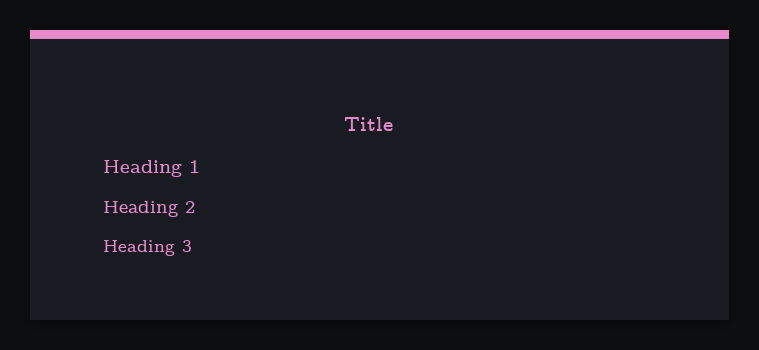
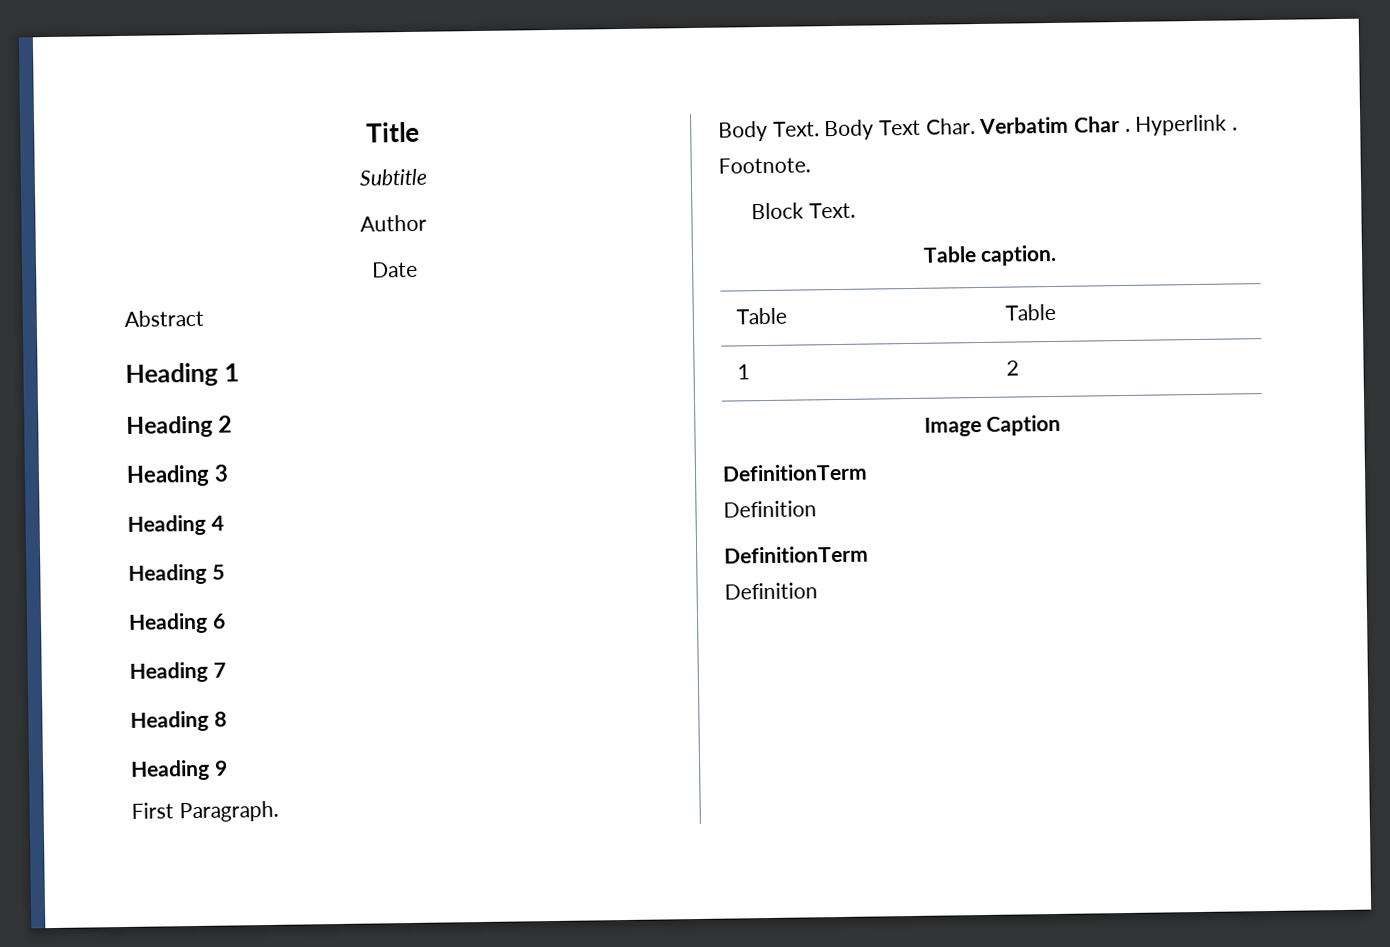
(393, 124) none -> [358,168,427,186] [360,214,427,232] [371,261,418,278] [124,309,204,327] // Subtitle // Author // Date // Abstract
(192, 246) none -> [127,514,224,536] [128,563,225,585] [128,612,226,634] [129,661,226,683] [130,710,227,732] [130,759,228,781] [131,800,279,823] [718,114,1239,142] [718,157,811,174] [751,202,857,220] [922,244,1058,266] [735,307,787,325] [1004,303,1056,321] [736,364,750,380] [1005,360,1019,376] [923,414,1062,437] [722,463,868,482] [723,500,817,518] [724,545,869,564] [724,582,818,600] // Heading 4 // Heading 5 // Heading 6 // Heading 7 // Heading 8 // Heading 9 // First Paragraph. // Body Text. Body Text Char. Verbatim Char . Hyperlink . Footnote. // Block Text. // Table caption. // Table | Table // 1 | 2 // Image Caption // DefinitionTerm // Definition // DefinitionTerm // Definition

